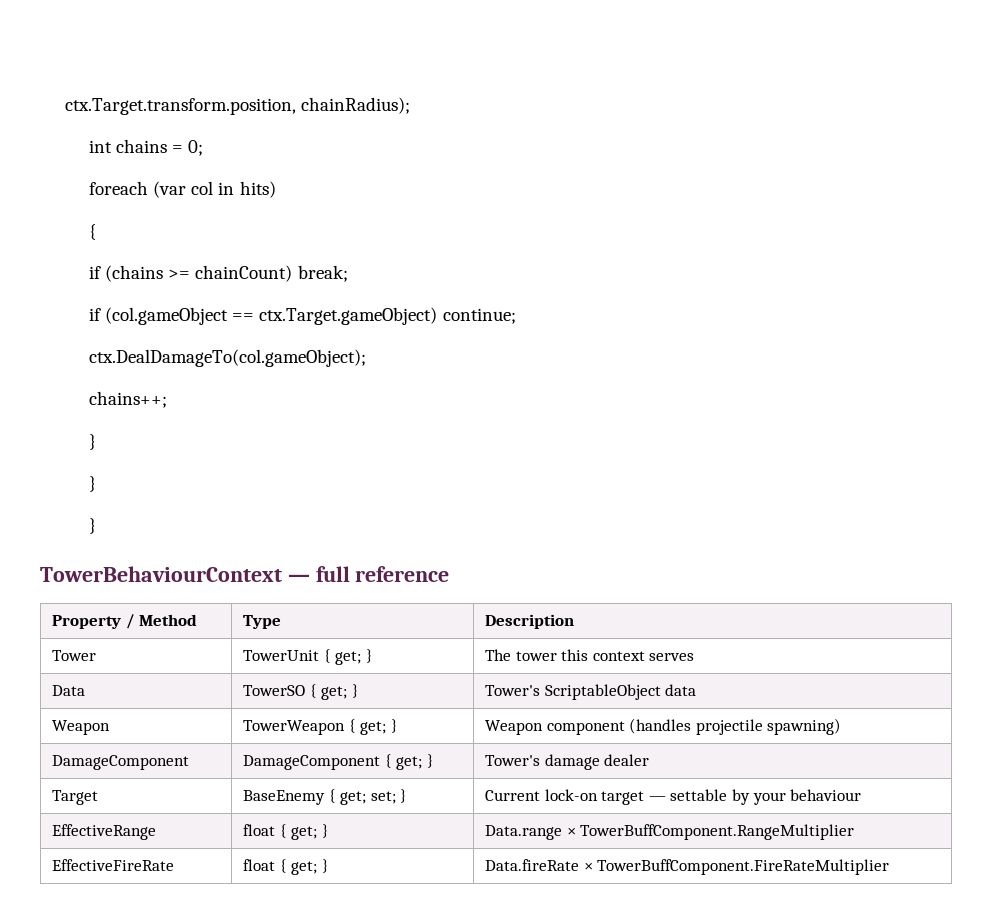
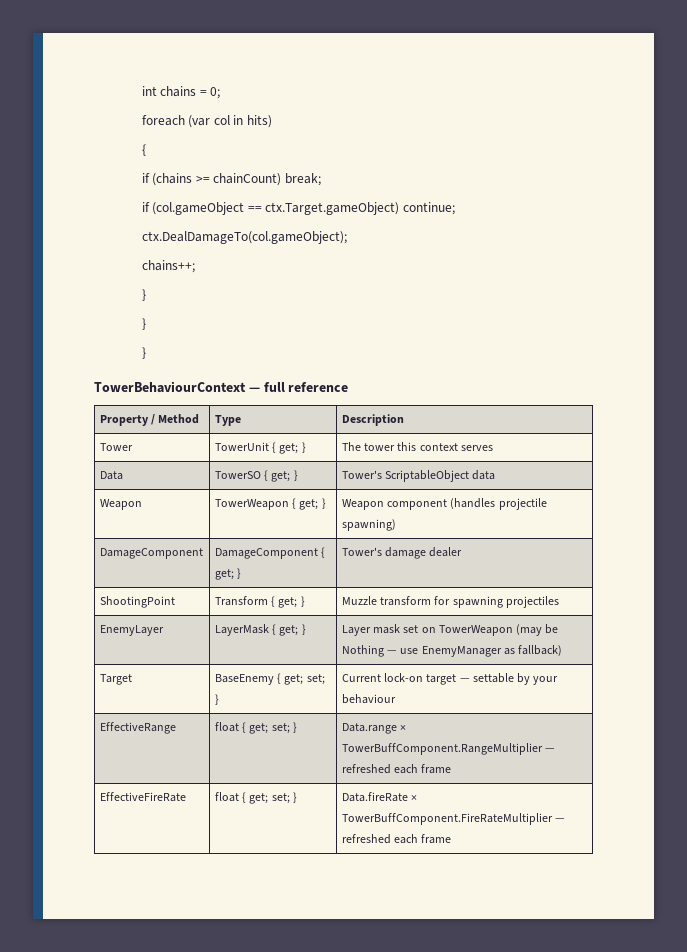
[64,97,410,115] ctx.Target.transform.position, chainRadius); // -> (141, 91) none
(650, 760) none -> [99,596,175,608] [214,596,305,608] [341,596,559,608] [99,625,164,636] [214,624,306,636] [341,624,559,636] [341,645,563,657] // ShootingPoint | Transform { get; } | Muzzle transform for spawning projectiles // EnemyLayer | LayerMask { get; } | Layer mask set on TowerWeapon (may be Nothing — use EnemyManager as fallback)
(318, 833) none -> [271,723,290,734] set;
(855, 832) none -> [545,748,556,752] [341,764,452,774] — refreshed each frame
(318, 868) none -> [271,793,290,804] set;
(890, 867) none -> [555,818,566,822] [341,834,452,844] — refreshed each frame

